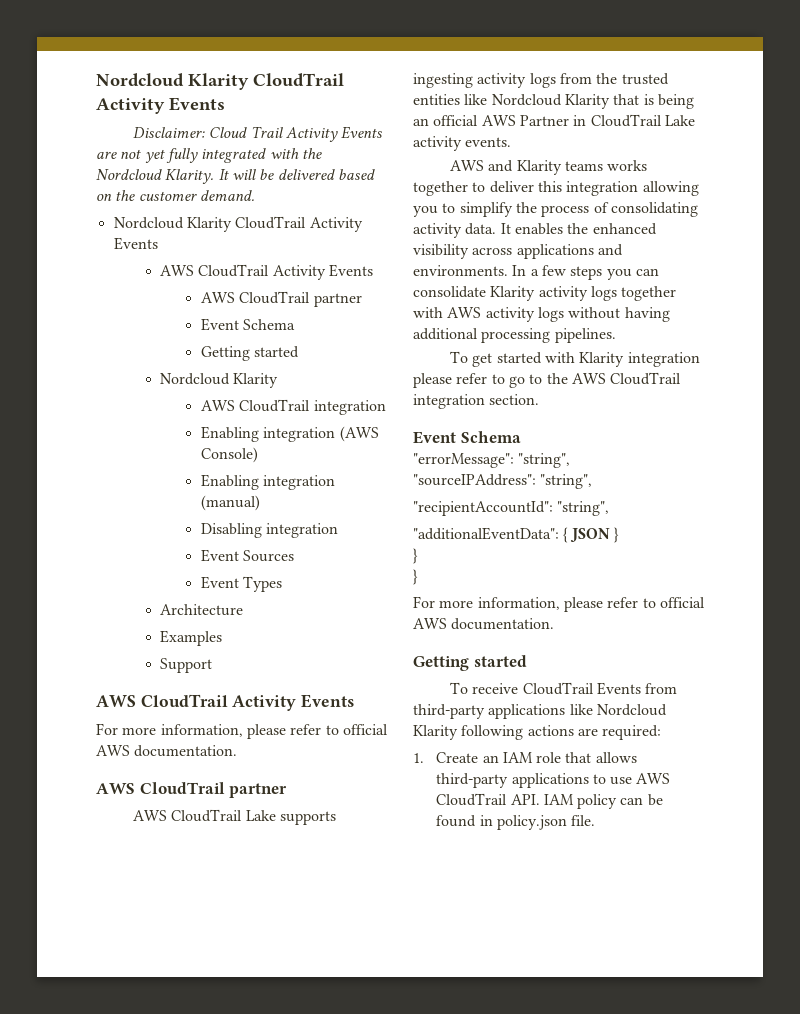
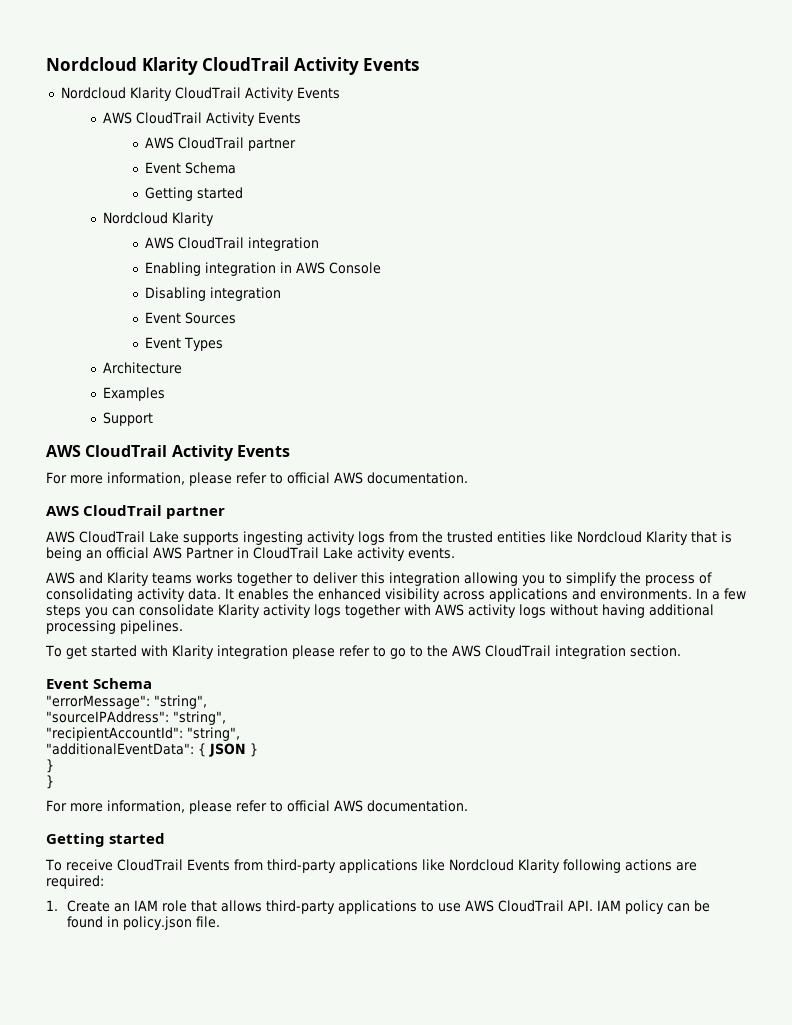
[96,73,344,90] [96,97,225,114] [133,126,384,142] [96,148,322,163] [96,169,375,184] [96,190,255,201] Nordcloud Klarity CloudTrail Activity Events // Disclaimer: Cloud Trail Activity Events are not yet fully integrated with the Nordcloud Klarity. It will be delivered based on the customer demand. -> [46,57,420,75] Nordcloud Klarity CloudTrail Activity Events
[339,426,379,442] [200,447,258,463] [200,474,336,490] [200,495,260,511] (AWS Console) // Enabling integration (manual) -> [280,262,382,274] in AWS Console

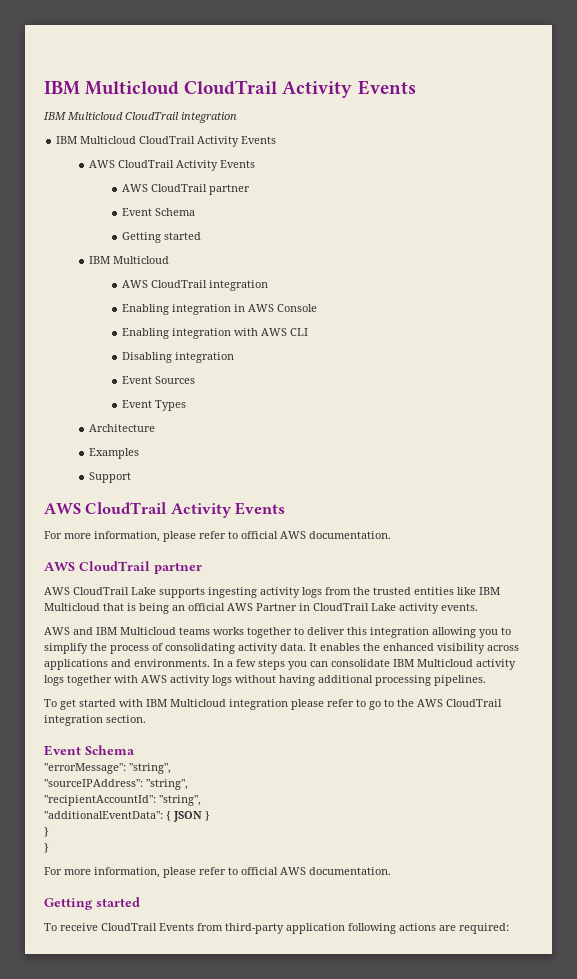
[46,57,420,75] [60,87,172,101] Nordcloud Klarity CloudTrail Activity Events // Nordcloud Klarity -> [44,80,416,98] [43,112,237,123] [56,136,137,144] IBM Multicloud CloudTrail Activity Events // IBM Multicloud CloudTrail integration // IBM Multicloud
[102,212,214,226] Nordcloud Klarity -> [88,256,169,264] IBM Multicloud
(382, 268) none -> [121,328,308,339] // Enabling integration with AWS CLI
[576,531,688,545] Nordcloud Klarity -> [479,587,500,595] [44,603,100,611] IBM Multicloud
[107,572,149,586] Klarity -> [96,627,176,635] IBM Multicloud
[218,604,260,618] Klarity -> [393,659,473,667] IBM Multicloud
[171,645,214,659] Klarity -> [146,699,226,707] IBM Multicloud
[338,859,560,873] applications like Nordcloud Klarity -> [286,923,345,934] application
[46,900,711,914] [67,916,221,930] // 1. Create an IAM role that allows third-party applications to use AWS CloudTrail API. IAM policy can be found in policy.json file. -> (509, 928) none

